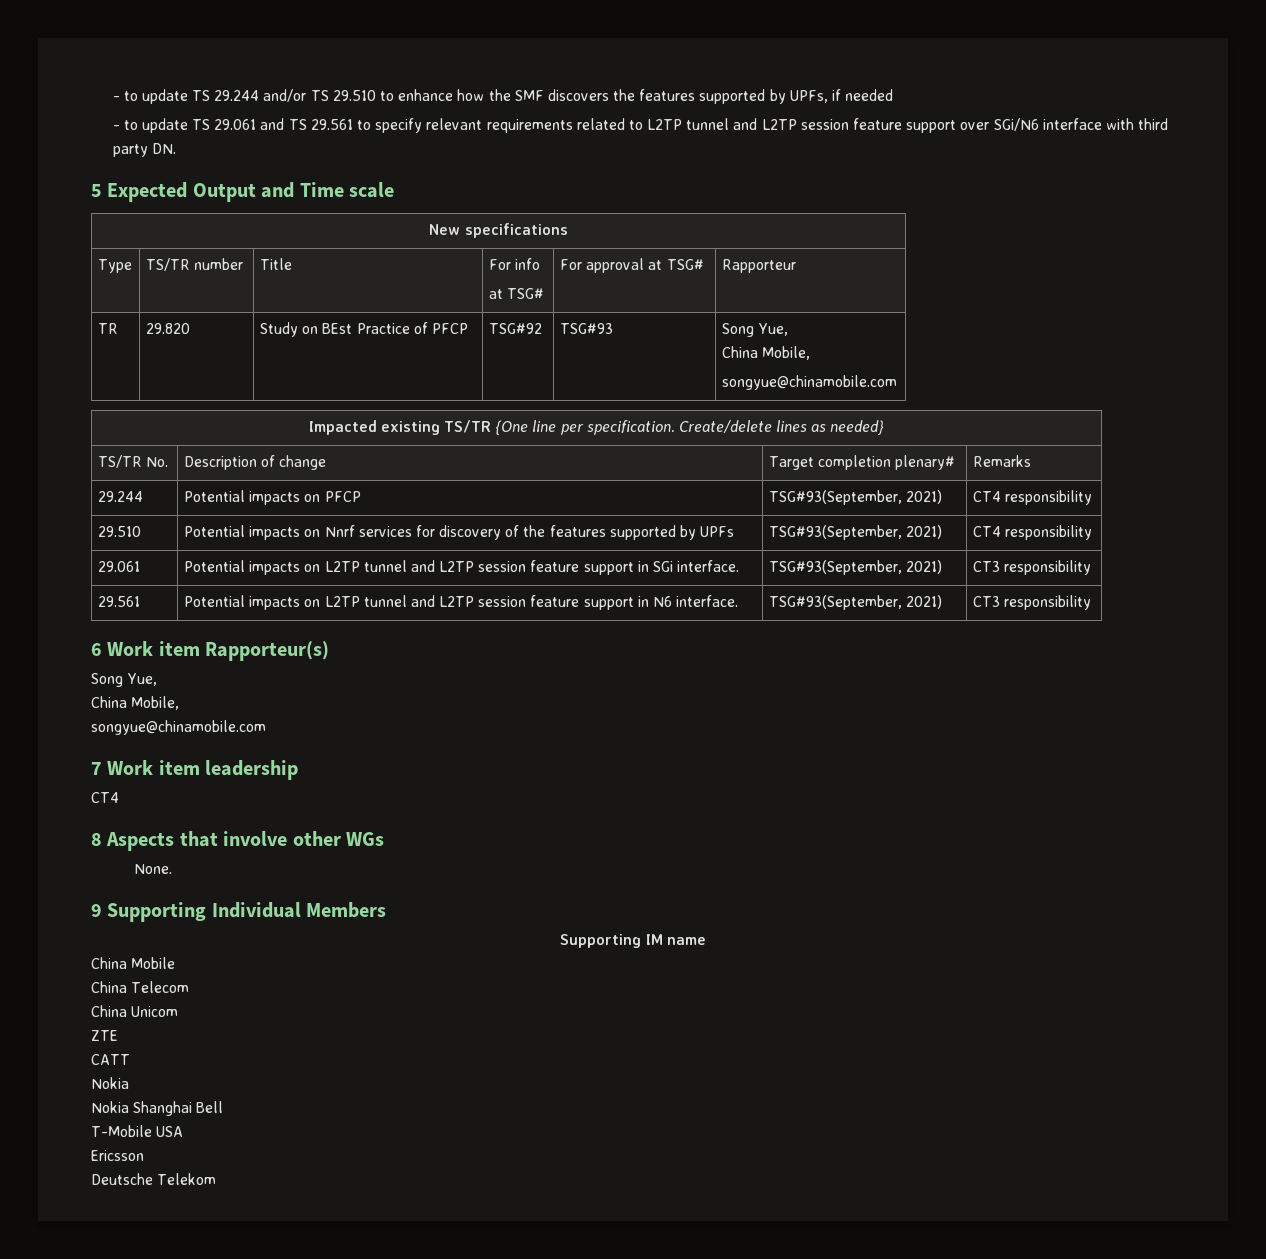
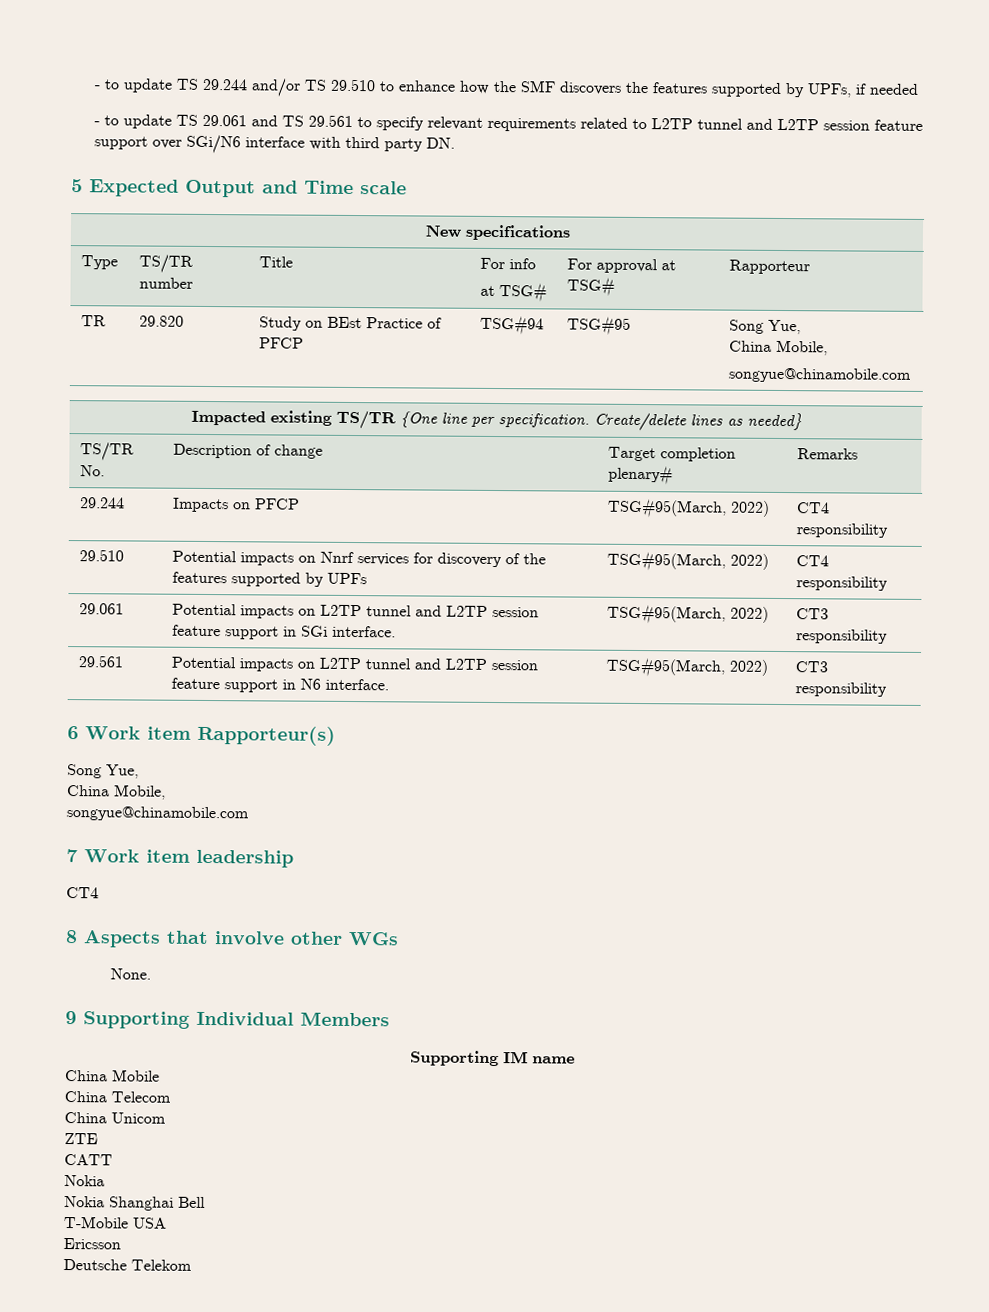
[488,323,542,334] [559,323,613,334] TSG#92 | TSG#93 -> [479,314,544,336] [566,315,631,336] TSG#94 | TSG#95
[183,490,301,505] Potential impacts -> [171,497,229,513] Impacts
[768,490,943,505] TSG#93(September, 2021) -> [606,497,770,519] TSG#95(March, 2022)
[768,525,943,540] TSG#93(September, 2021) -> [606,550,769,572] TSG#95(March, 2022)
[768,560,943,575] TSG#93(September, 2021) -> [606,603,769,625] TSG#95(March, 2022)
[768,595,943,610] TSG#93(September, 2021) -> [605,656,768,678] TSG#95(March, 2022)

